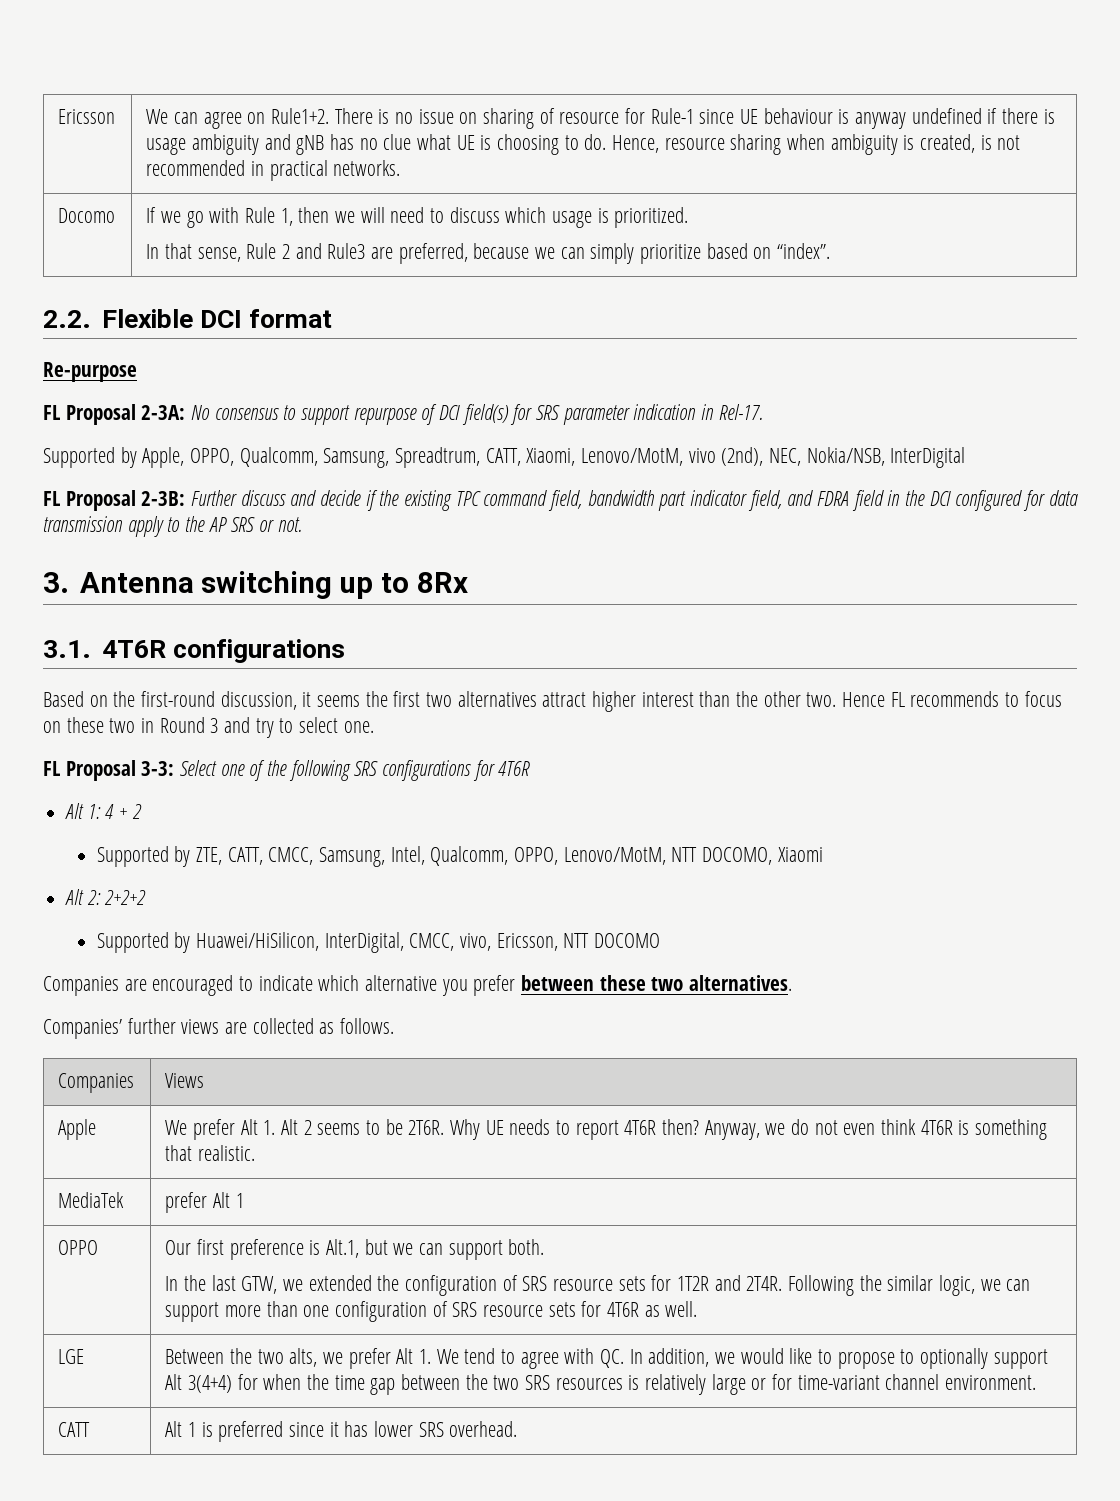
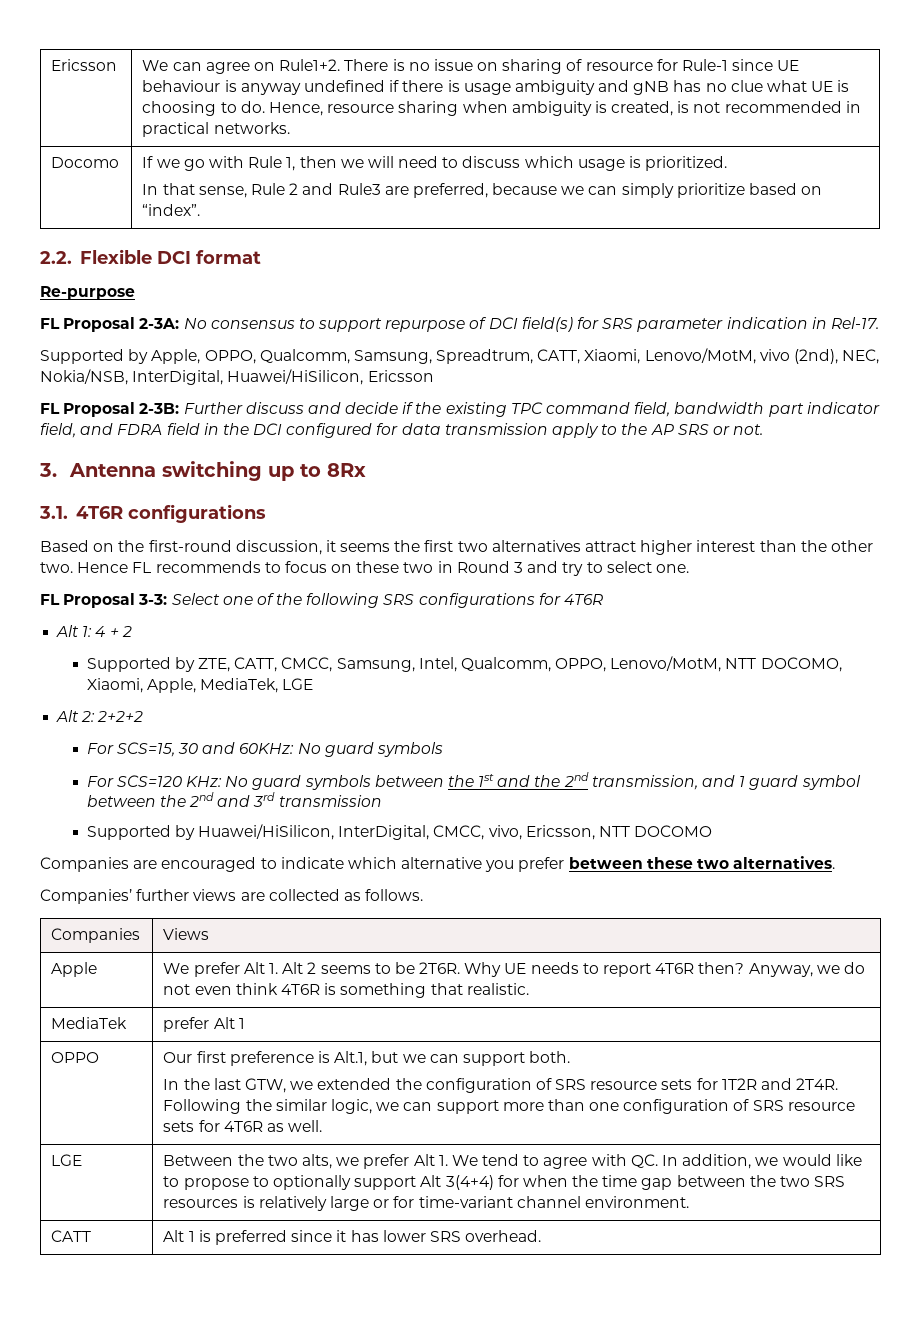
[890,447,966,468] InterDigital -> [132,369,434,385] InterDigital, Huawei/HiSilicon, Ericsson
[777,847,823,862] Xiaomi -> [86,678,314,693] Xiaomi, Apple, MediaTek, LGE
(147, 897) none -> [86,742,443,757] [86,772,861,790] [86,792,382,807] // For SCS=15, 30 and 60KHz: No guard symbols // For SCS=120 KHz: No guard symbols between the 1st and the 2nd transmission, and 1 guard symbol between the 2nd and 3rd transmission

